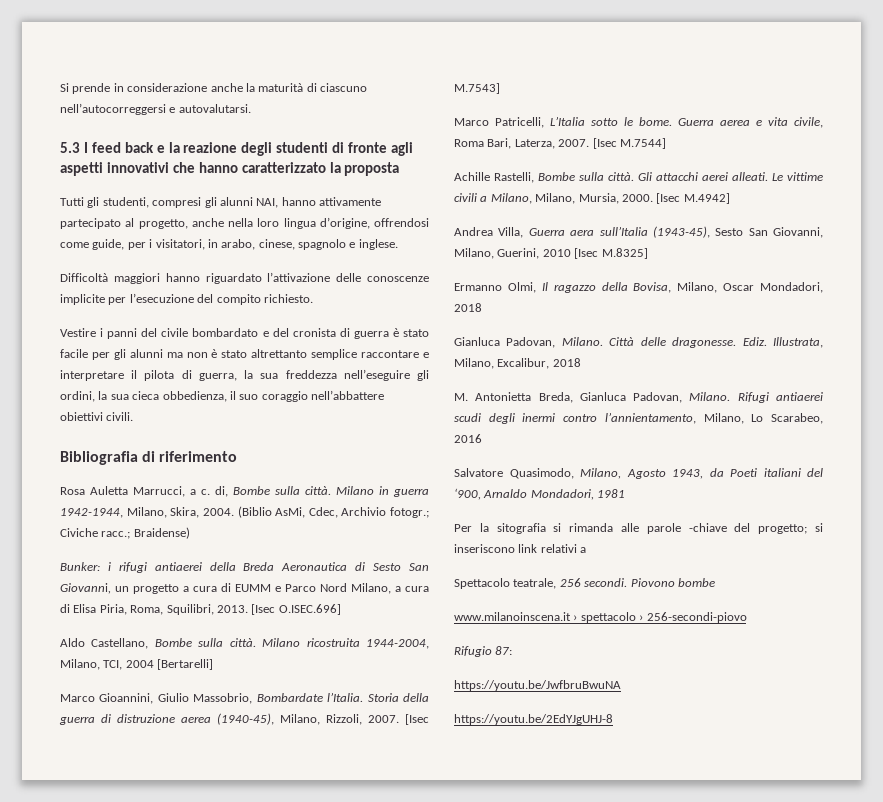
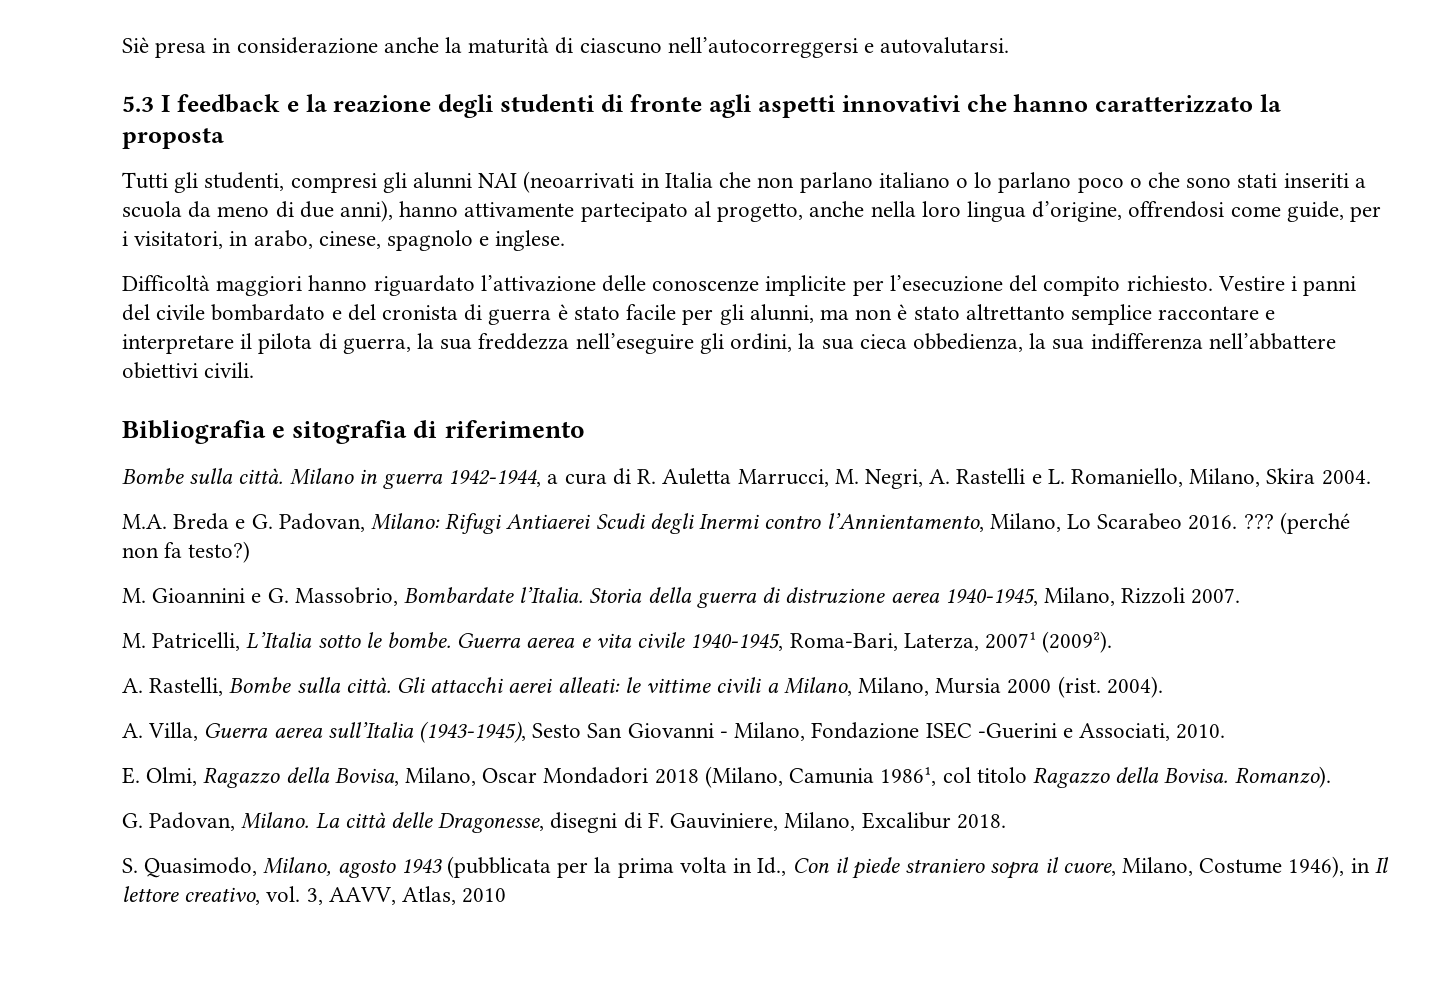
[60,83,111,94] Si prende -> [122,37,207,58] Siè presa
[91,142,154,153] feed back -> [176,94,280,113] feedback
[256,198,279,208] NAI, -> [478,171,1366,193] [122,200,394,222] NAI (neoarrivati in Italia che non parlano italiano o lo parlano poco o che sono stati inseriti a scuola da meno di due anni),
(313, 298) // -> (1213, 283) none
[129,349,163,358] alunni -> [749,304,814,323] alunni,
[229,391,308,402] il suo coraggio -> [1029,333,1203,350] la sua indifferenza
(138, 458) none -> [272,420,408,444] e sitografia
[60,486,228,497] Rosa Auletta Marrucci, a c. di, -> (585, 429) none
[126,506,429,518] [60,527,190,539] [60,562,430,573] [60,583,429,594] [60,604,341,615] [60,638,429,649] [60,659,214,670] [60,693,189,704] Milano, Skira, 2004. (Biblio AsMi, Cdec, Archivio fotogr.; Civiche racc.; Braidense) // Bunker: i rifugi antiaerei della Breda Aeronautica di Sesto San Giovanni, un progetto a cura di EUMM e Parco Nord Milano, a cura di Elisa Piria, Roma, Squilibri, 2013. [Isec O.ISEC.696] // Aldo Castellano, Bombe sulla città. Milano ricostruita 1944-2004, Milano, TCI, 2004 [Bertarelli] // Marco Gioannini, Giulio -> [547,468,1371,489] [122,512,1350,534] [122,541,251,563] [122,588,289,603] a cura di R. Auletta Marrucci, M. Negri, A. Rastelli e L. Romaniello, Milano, Skira 2004. // M.A. Breda e G. Padovan, Milano: Rifugi Antiaerei Scudi degli Inermi contro l’Annientamento, Milano, Lo Scarabeo 2016. ??? (perché non fa testo?) // M. Gioannini e G.
[217,713,429,725] [454,83,500,94] [454,118,489,126] (1940-45), Milano, Rizzoli, 2007. [Isec M.7543] // Marco -> [944,587,1241,606] [122,633,146,648] 1940-1945, Milano, Rizzoli 2007. // M.
[639,117,672,126] bome. -> [387,632,452,648] bombe.
[794,117,823,128] [454,138,666,149] [454,172,490,181] civile, Roma Bari, Laterza, 2007. [Isec M.7544] // Achille -> [637,631,1113,653] [122,678,143,693] civile 1940-1945, Roma-Bari, Laterza, 2007¹ (2009²). // A.
[732,172,783,181] alleati. Le -> [557,677,641,693] alleati: le
[578,193,730,204] [454,226,823,238] [454,248,648,259] [454,282,596,293] Mursia, 2000. [Isec M.4942] // Andrea Villa, Guerra aera sull’Italia (1943-45), Sesto San Giovanni, Milano, Guerini, 2010 [Isec M.8325] // Ermanno Olmi, Il ragazzo -> [935,676,1163,698] [122,721,1226,743] [122,767,281,788] Mursia 2000 (rist. 2004). // A. Villa, Guerra aerea sull’Italia (1943-1945), Sesto San Giovanni - Milano, Fondazione ISEC -Guerini e Associati, 2010. // E. Olmi, Ragazzo
[760,282,823,293] [454,303,482,312] [454,337,823,348] [454,358,581,369] [454,392,823,403] [454,412,823,424] [454,434,482,443] [454,468,823,479] [454,488,626,500] [454,523,823,534] [454,544,587,553] [454,578,715,589] [454,612,747,623] [454,646,513,657] [454,680,621,691] [454,714,613,725] Mondadori, 2018 // Gianluca Padovan, Milano. Città delle dragonesse. Ediz. Illustrata, Milano, Excalibur, 2018 // M. Antonietta Breda, Gianluca Padovan, Milano. Rifugi antiaerei scudi degli inermi contro l’annientamento, Milano, Lo Scarabeo, 2016 // Salvatore Quasimodo, Milano, Agosto 1943, da Poeti italiani del ‘900, Arnaldo Mondadori, 1981 // Per la sitografia si rimanda alle parole -chiave del progetto; si inseriscono link relativi a // Spettacolo teatrale, 256 secondi. Piovono bombe // www.milanoinscena.it › spettacolo › 256-secondi-piovo // Rifugio 87: // https://youtu.be/JwfbruBwuNA // https://youtu.be/2EdYJgUHJ-8 -> [543,766,1331,788] [122,812,1006,833] [122,856,1389,879] [122,886,507,905] Mondadori 2018 (Milano, Camunia 1986¹, col titolo Ragazzo della Bovisa. Romanzo). // G. Padovan, Milano. La città delle Dragonesse, disegni di F. Gauviniere, Milano, Excalibur 2018. // S. Quasimodo, Milano, agosto 1943 (pubblicata per la prima volta in Id., Con il piede straniero sopra il cuore, Milano, Costume 1946), in Il lettore creativo, vol. 3, AAVV, Atlas, 2010

